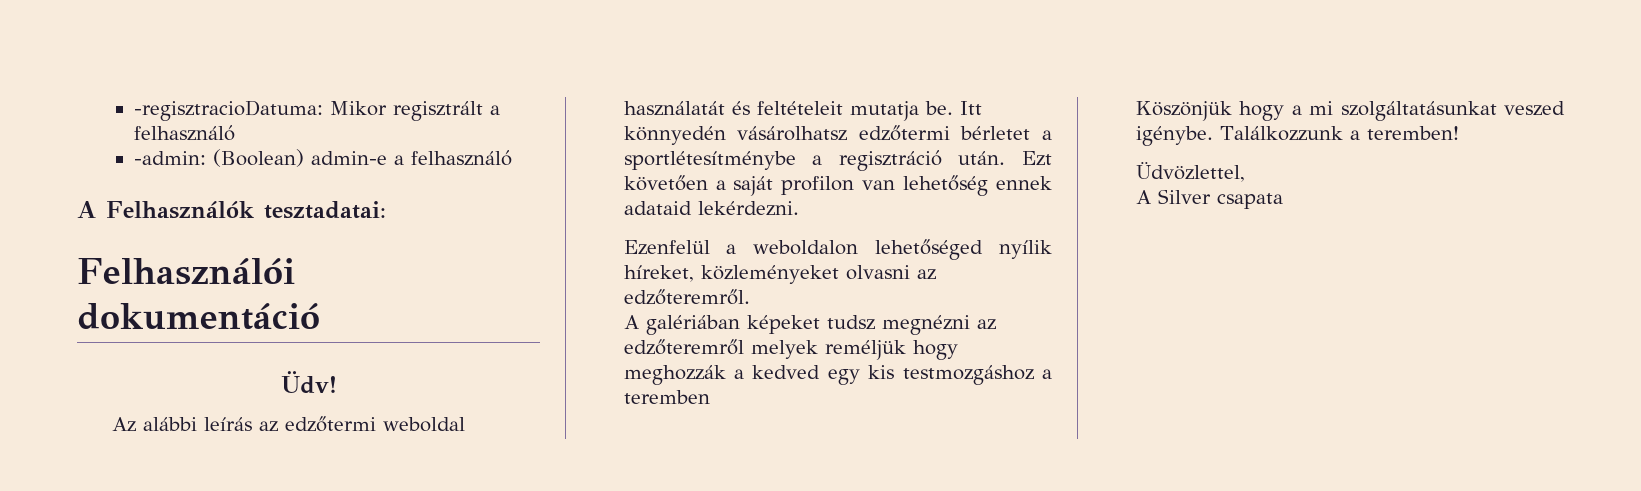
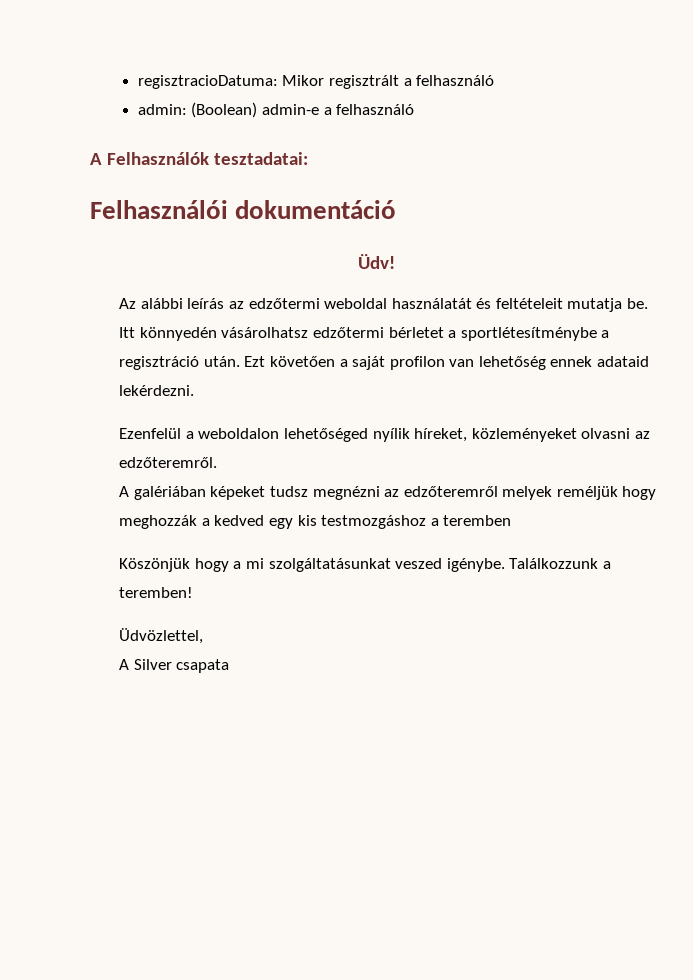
[134,100,324,121] -regisztracioDatuma: -> [137,75,278,89] regisztracioDatuma:
[134,151,207,165] -admin: -> [137,104,187,115] admin:

